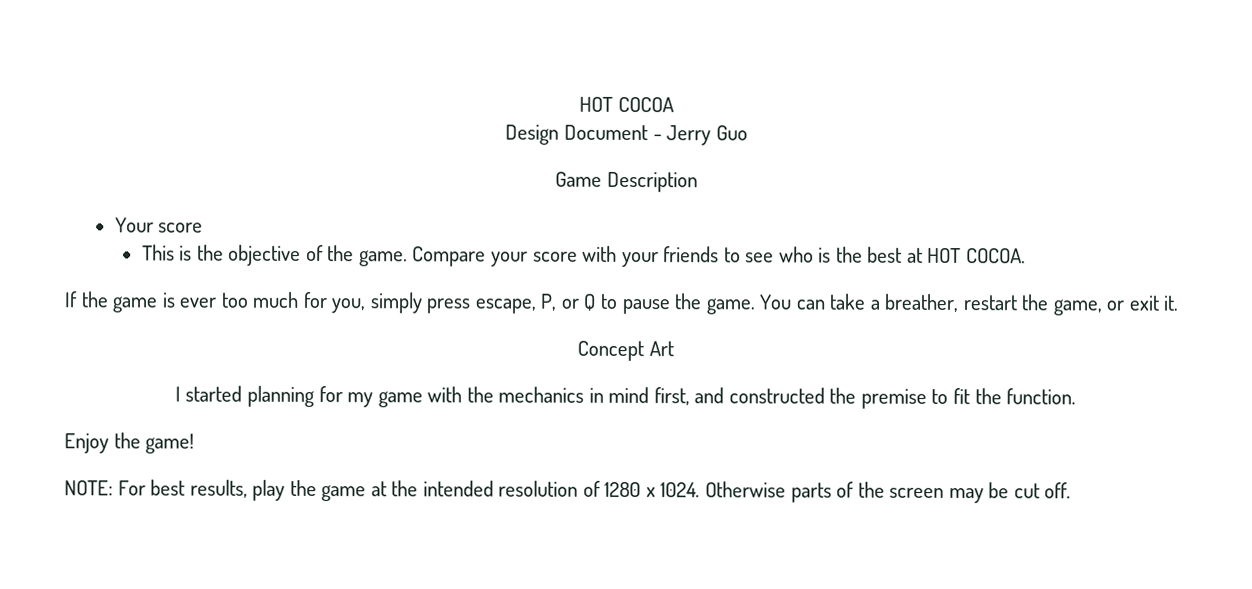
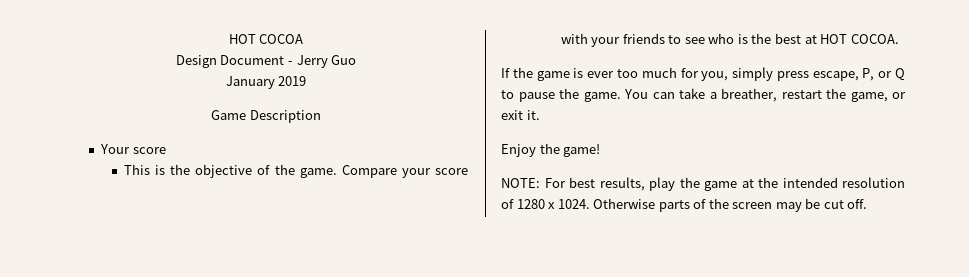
(748, 133) none -> [225,76,307,89] // January 2019
[577,340,674,362] [174,385,1077,409] // Concept Art // I started planning for my game with the mechanics in mind first, and constructed the premise to fit the function. -> (540, 115) none

